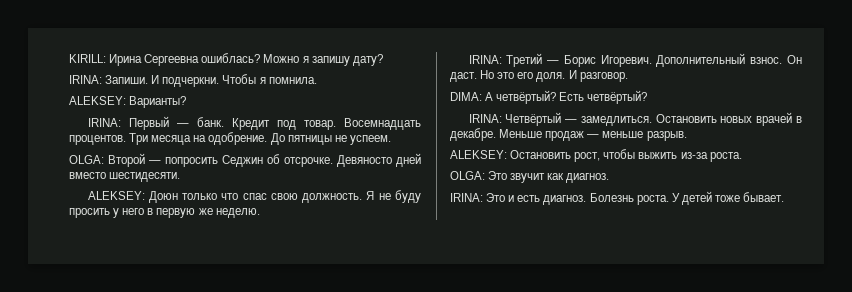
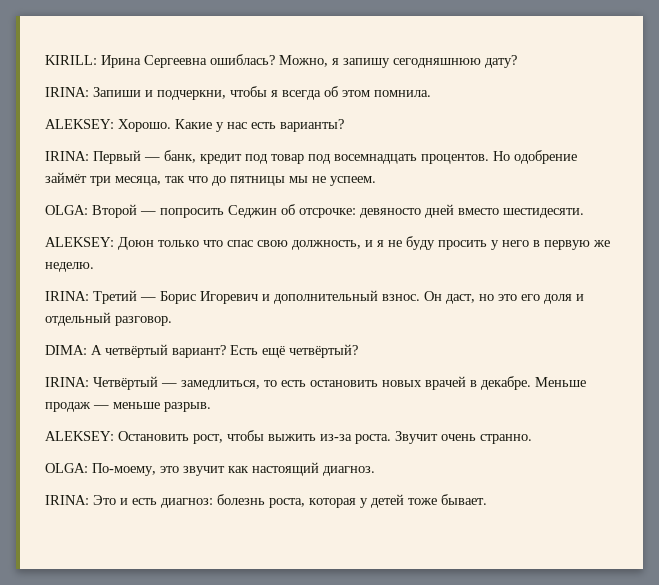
[263,54,300,63] Можно -> [279,55,328,67] Можно,
(350, 61) none -> [393,58,481,68] сегодняшнюю
[105,74,317,87] [69,96,187,108] [87,116,421,130] [69,132,332,145] Запиши. И подчеркни. Чтобы я помнила. // ALEKSEY: Варианты? // IRINA: Первый — банк. Кредит под товар. Восемнадцать процентов. Три месяца на одобрение. До пятницы -> [93,86,431,100] [45,119,344,132] [45,150,577,164] [45,172,308,186] Запиши и подчеркни, чтобы я всегда об этом помнила. // ALEKSEY: Хорошо. Какие у нас есть варианты? // IRINA: Первый — банк, кредит под товар под восемнадцать процентов. Но одобрение займёт три месяца, так что до пятницы мы
[284,155,392,167] отсрочке. Девяносто -> [299,208,421,218] отсрочке: девяносто
[302,191,375,203] должность. Я -> [292,240,384,250] должность, и я
[600,53,802,67] [450,70,577,82] Игоревич. Дополнительный взнос. Он даст. Но это его доля. И -> [200,290,584,304] [45,312,111,326] Игоревич и дополнительный взнос. Он даст, но это его доля и отдельный
[496,90,585,104] четвёртый? Есть -> [105,344,285,358] четвёртый вариант? Есть ещё
[580,114,717,126] замедлиться. Остановить -> [181,380,378,390] замедлиться, то есть остановить
[450,171,508,180] // OLGA: Это -> [395,431,532,444] [45,463,179,476] Звучит очень странно. // OLGA: По-моему, это
(565, 176) none -> [252,462,319,476] настоящий
[543,193,680,205] диагноз. Болезнь роста. У -> [161,494,368,508] диагноз: болезнь роста, которая у

